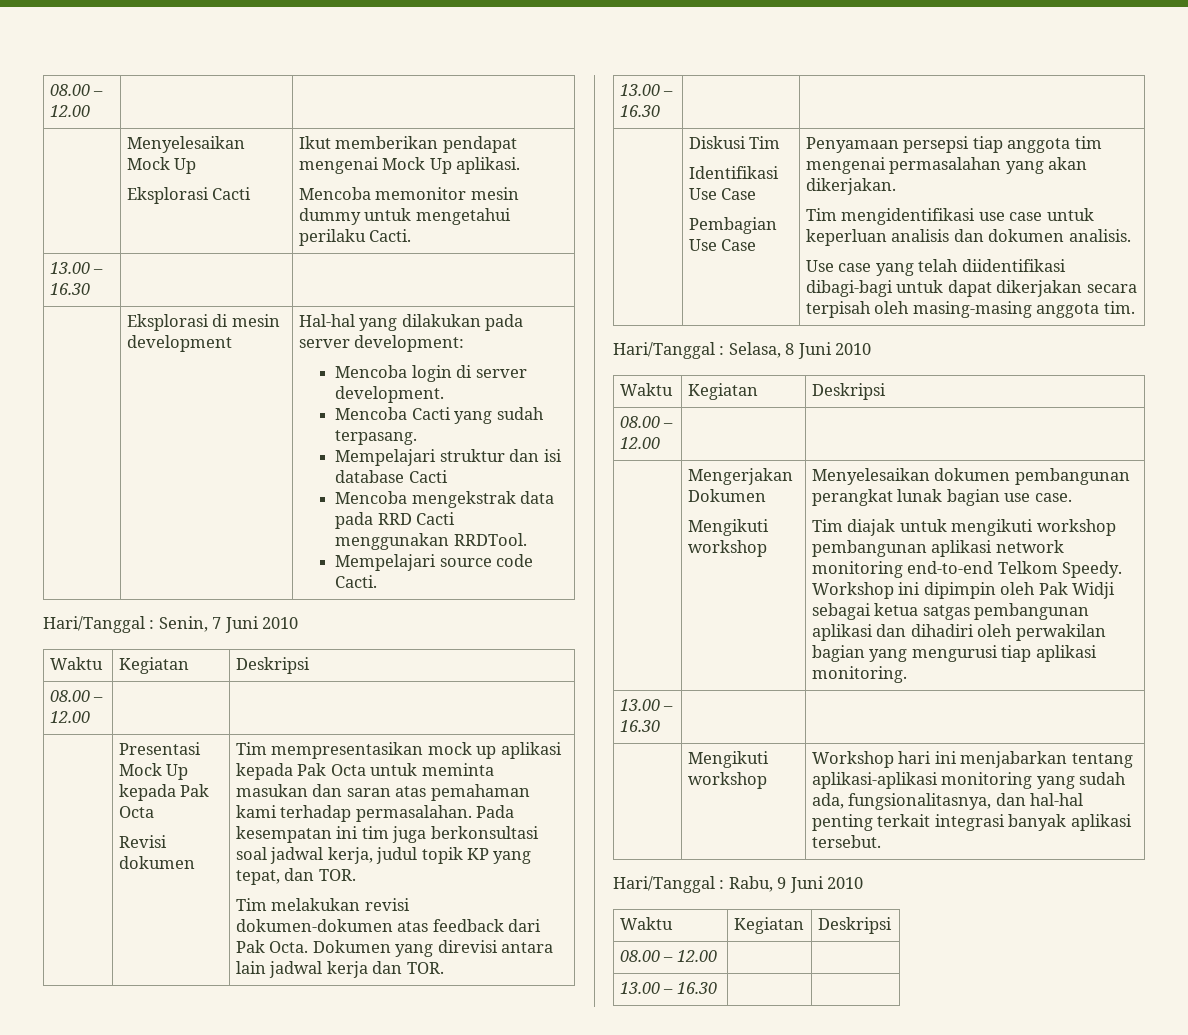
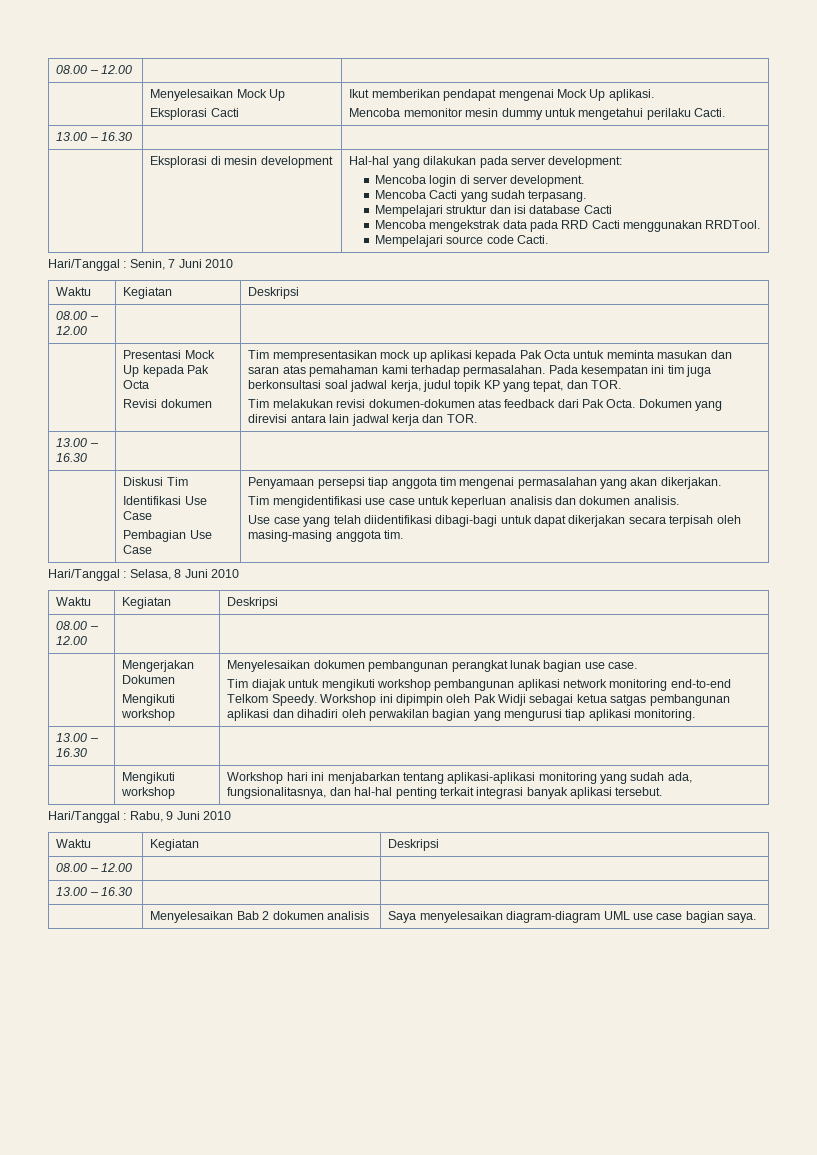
(717, 988) none -> [150,911,369,923] [388,911,757,923] // | Menyelesaikan Bab 2 dokumen analisis | Saya menyelesaikan diagram-diagram UML use case bagian saya.

